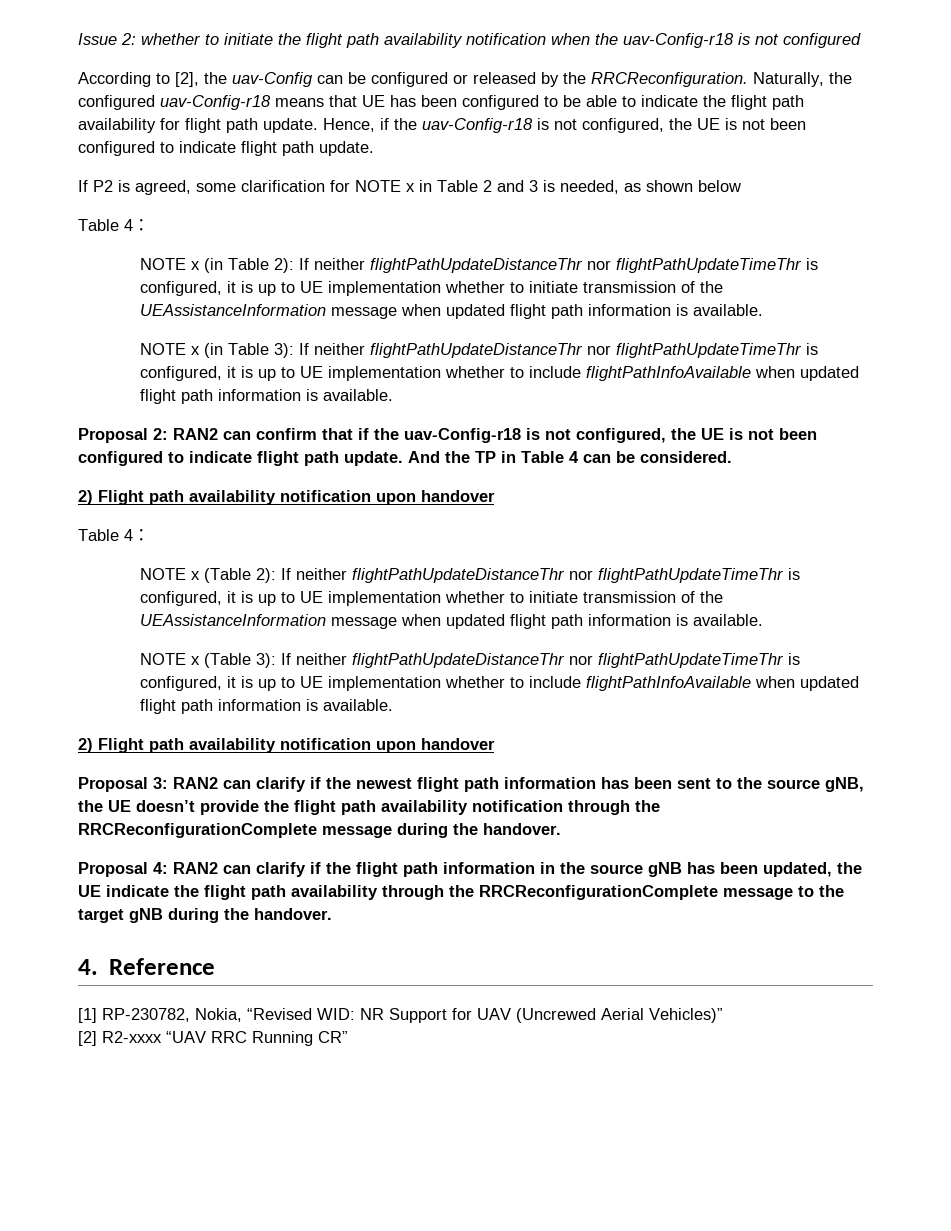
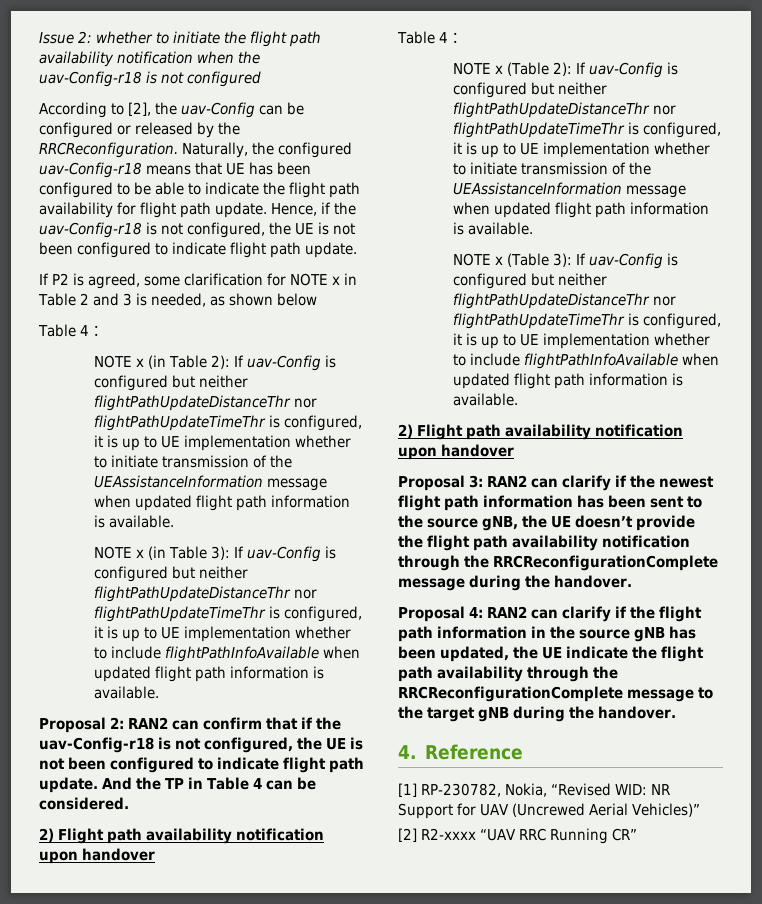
(310, 264) none -> [246,355,336,371] [93,375,195,391] uav-Config is configured but
(310, 349) none -> [246,546,336,562] [93,566,195,582] uav-Config is configured but
(292, 574) none -> [588,62,678,78] [452,82,554,98] uav-Config is configured but
(292, 659) none -> [588,253,678,269] [452,273,554,289] uav-Config is configured but

